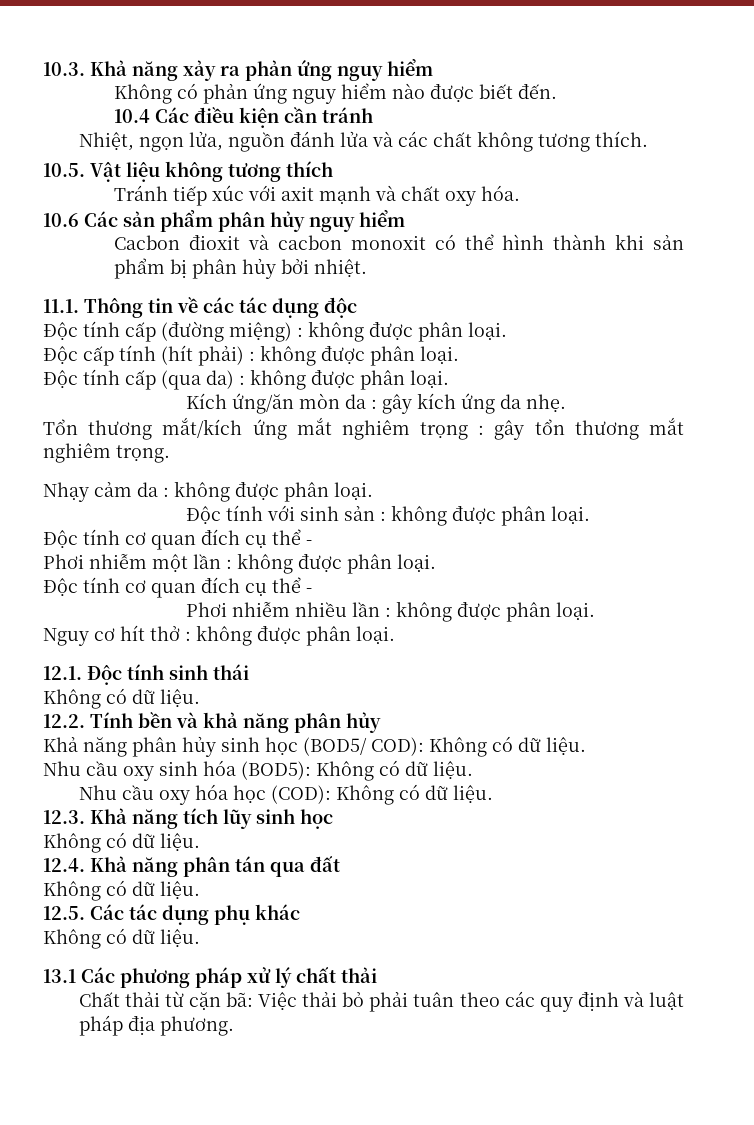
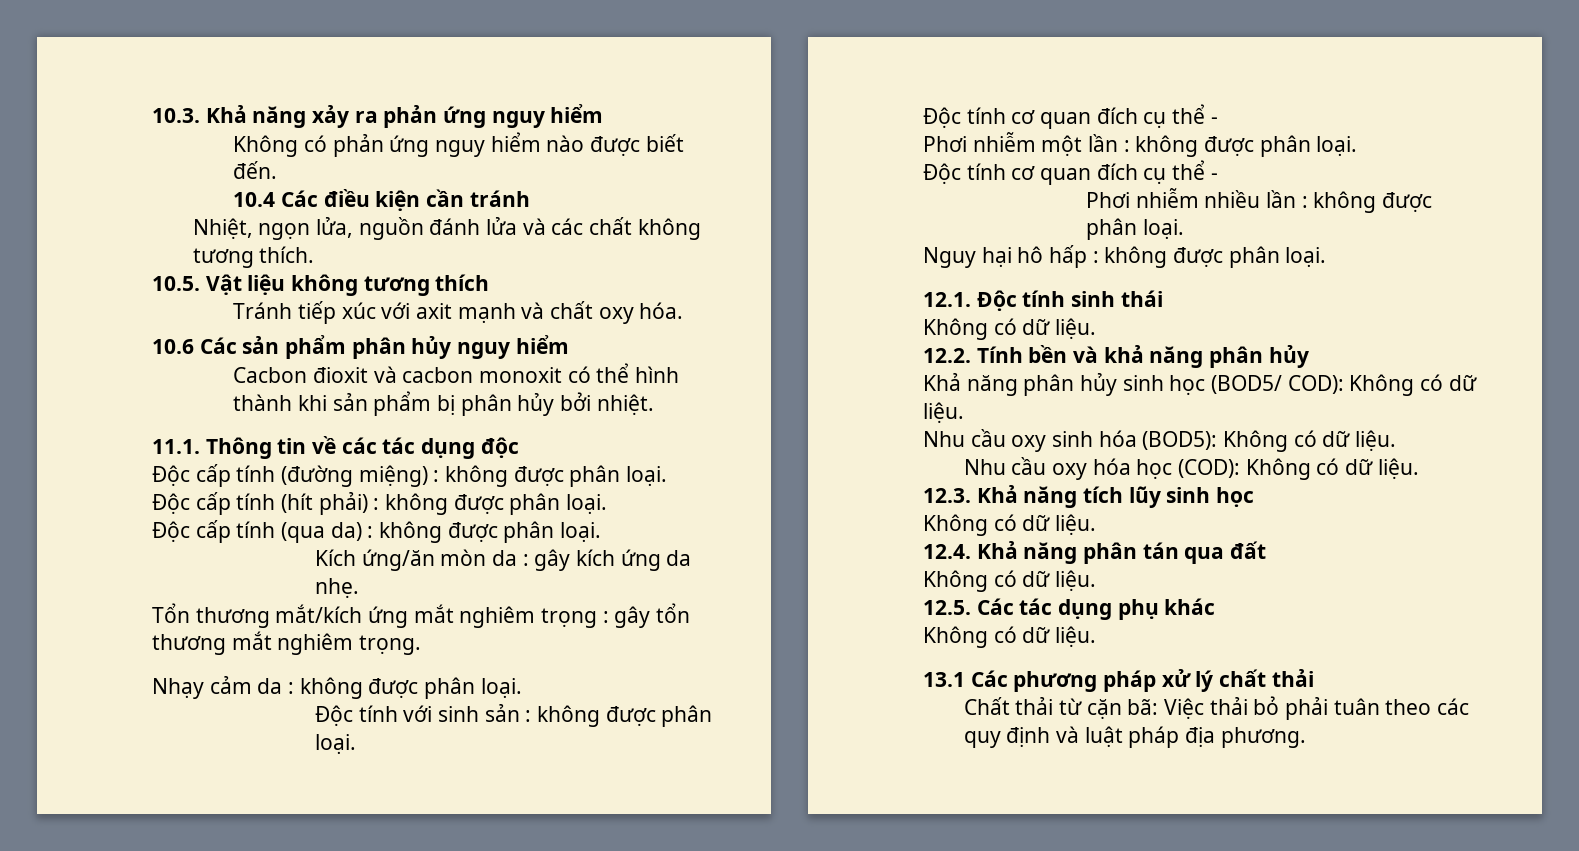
[83,321,156,342] tính cấp -> [195,464,276,487] cấp tính
[83,369,156,390] tính cấp -> [195,520,276,543] cấp tính
[94,625,180,641] cơ hít thở -> [981,245,1088,268] hại hô hấp

